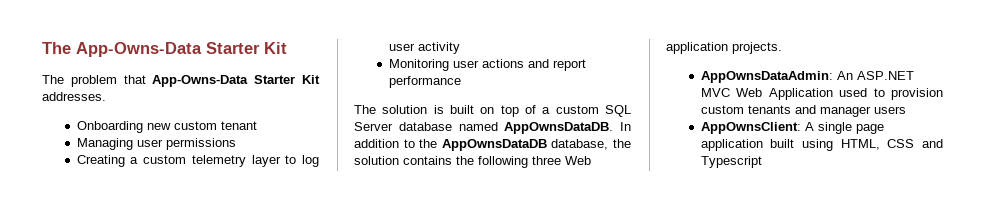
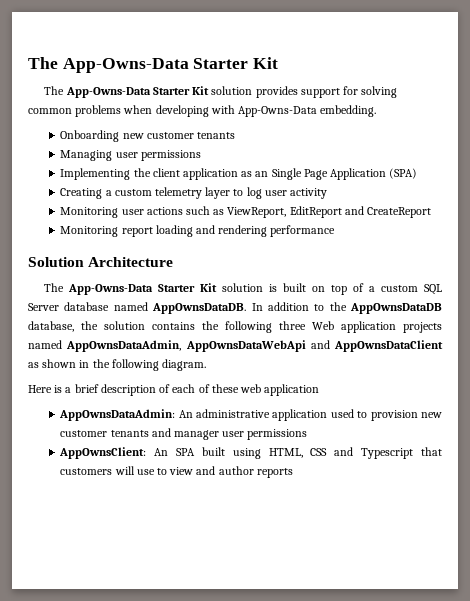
[70,75,320,87] [42,92,106,101] problem that App-Owns-Data Starter Kit addresses. -> [65,86,398,98] [28,105,377,117] App-Owns-Data Starter Kit solution provides support for solving common problems when developing with App-Owns-Data embedding.
[173,121,257,130] custom tenant -> [146,132,235,139] customer tenants
(236, 144) none -> [60,168,418,180] // Implementing the client application as an Single Page Application (SPA)
[527,59,586,71] and report -> [185,206,432,218] [60,225,268,237] such as ViewReport, EditReport and CreateReport // Monitoring report loading and rendering
[354,105,376,114] // The -> [28,257,174,267] [44,283,218,295] // Solution Architecture // The App-Owns-Data Starter Kit
[732,42,782,54] [700,71,914,83] [700,88,833,100] projects. // AppOwnsDataAdmin: An ASP.NET MVC Web Application -> [403,322,442,333] [28,340,443,352] [28,359,207,371] [28,384,320,396] [59,409,328,421] projects named AppOwnsDataAdmin, AppOwnsDataWebApi and AppOwnsDataClient as shown in the following diagram. // Here is a brief description of each of these web application // AppOwnsDataAdmin: An administrative application
[700,105,744,114] custom -> [421,412,442,418] [60,430,108,437] new customer
[873,106,906,114] users -> [222,429,308,440] user permissions
[804,122,884,134] [700,139,763,151] A single page application -> [154,448,195,456] An SPA
(762, 162) none -> [421,447,442,456] [60,466,293,478] that customers will use to view and author reports

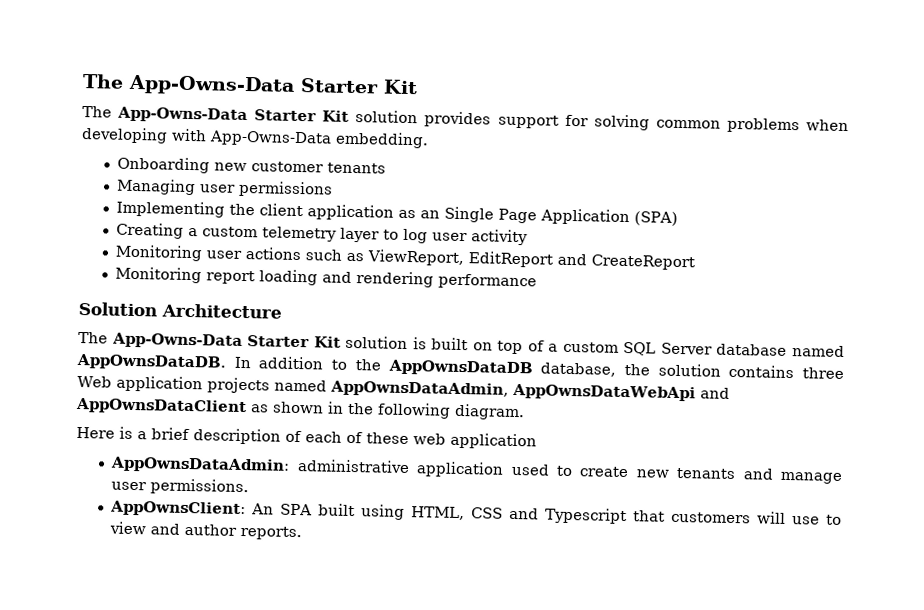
[202,321,272,333] the following -> (795, 371) none
[178,410,193,418] An -> (291, 465) none
[370,410,442,421] [60,428,308,440] provision new customer tenants and manager user permissions -> [579,466,842,484] [111,478,250,496] create new tenants and manage user permissions.
[256,468,293,478] reports -> [240,525,303,541] reports.

